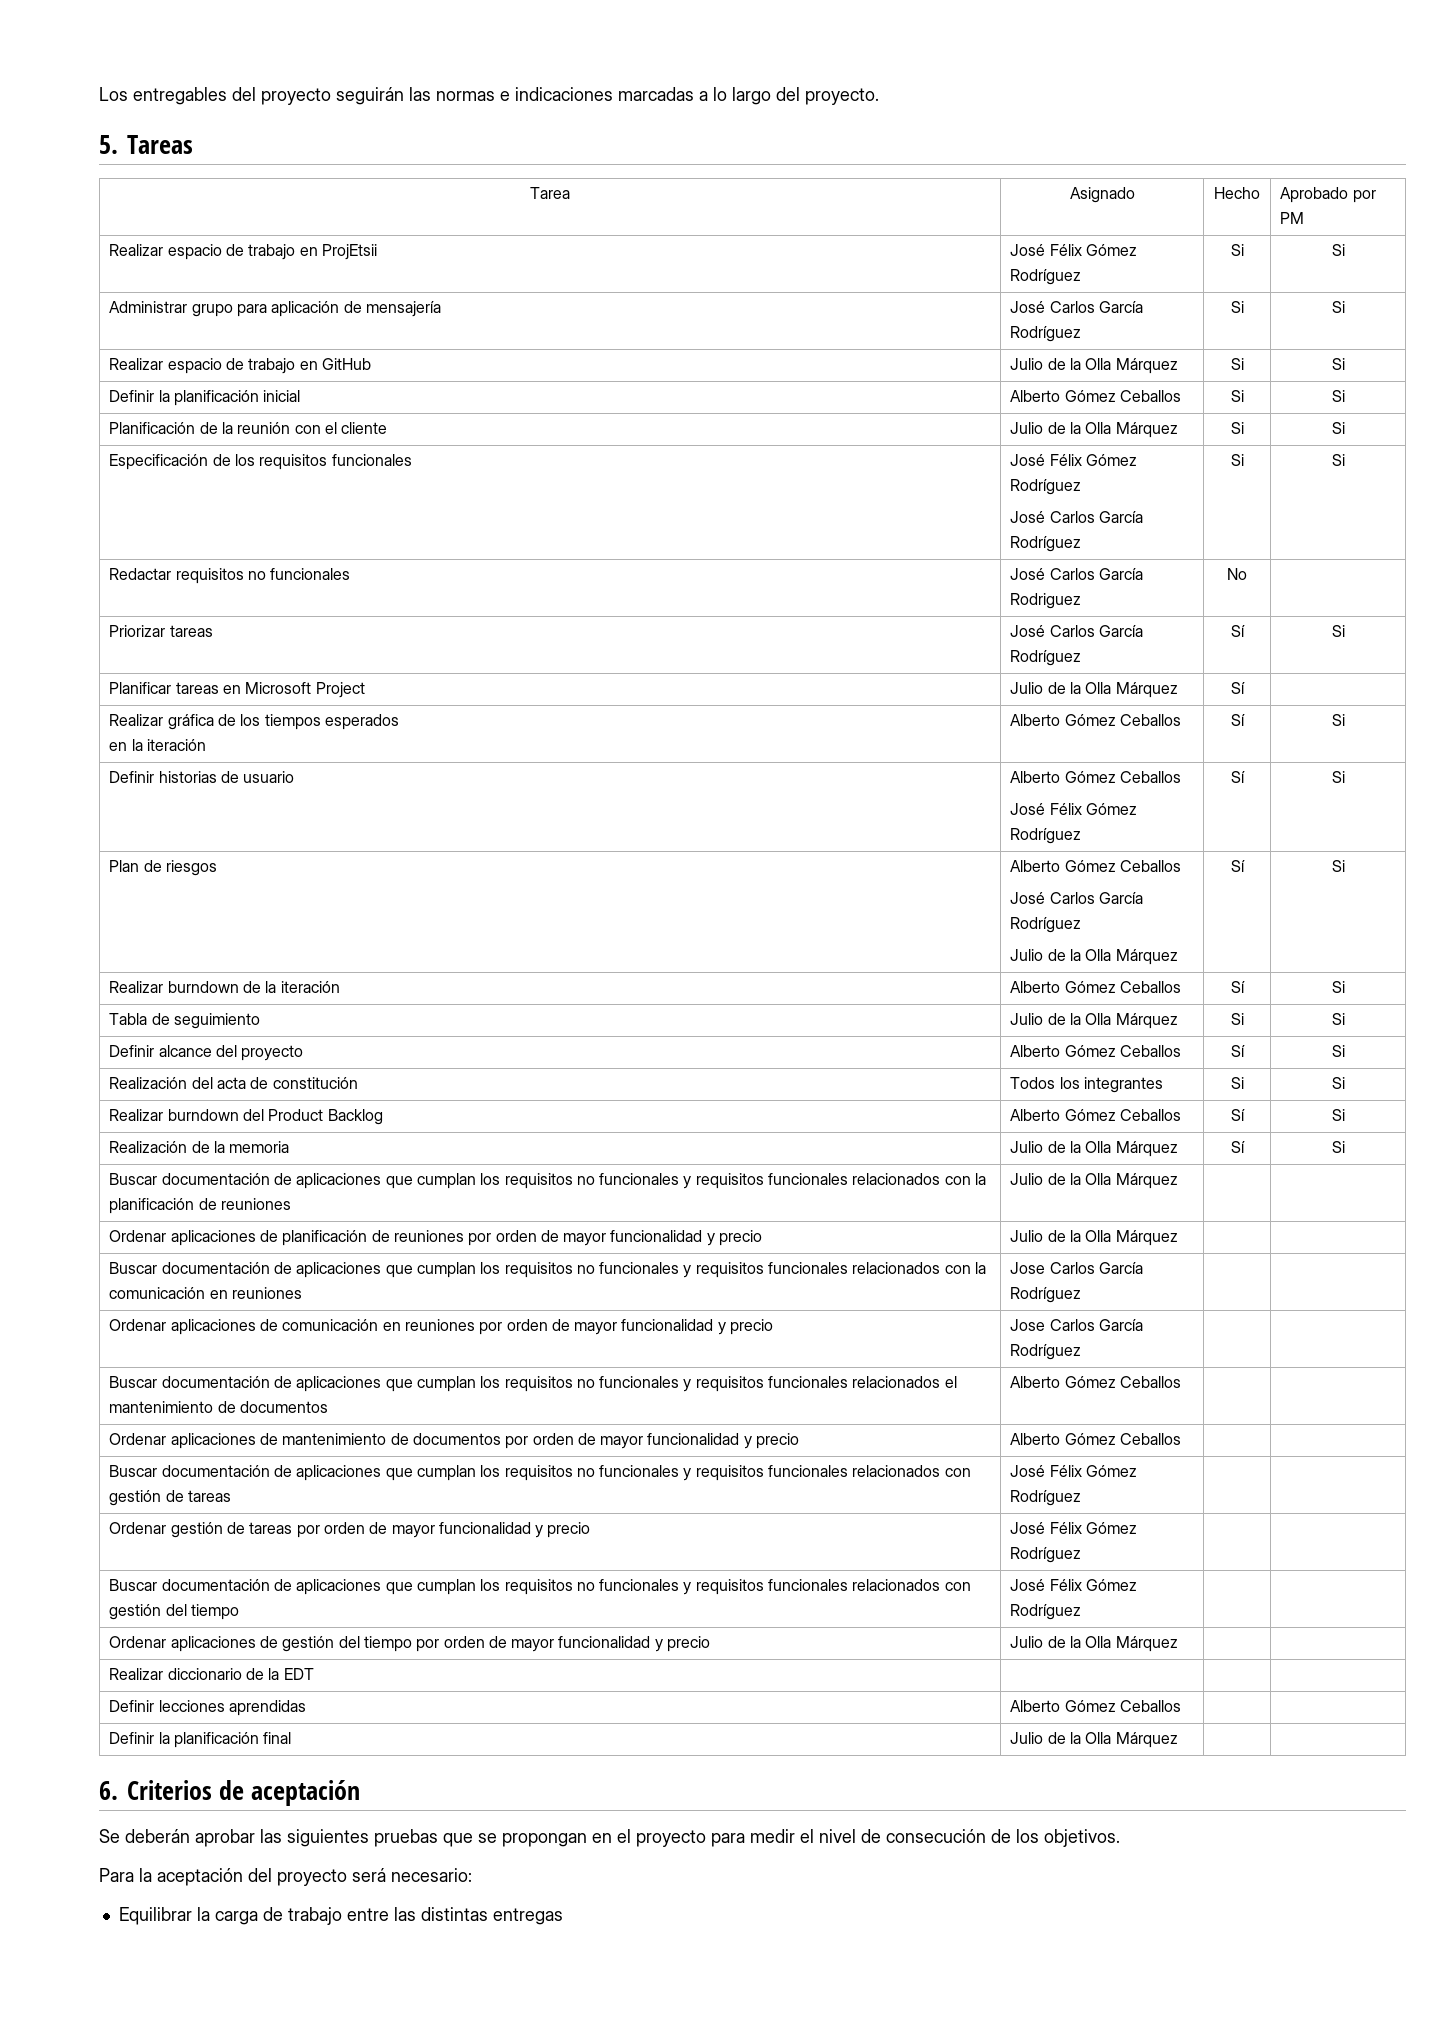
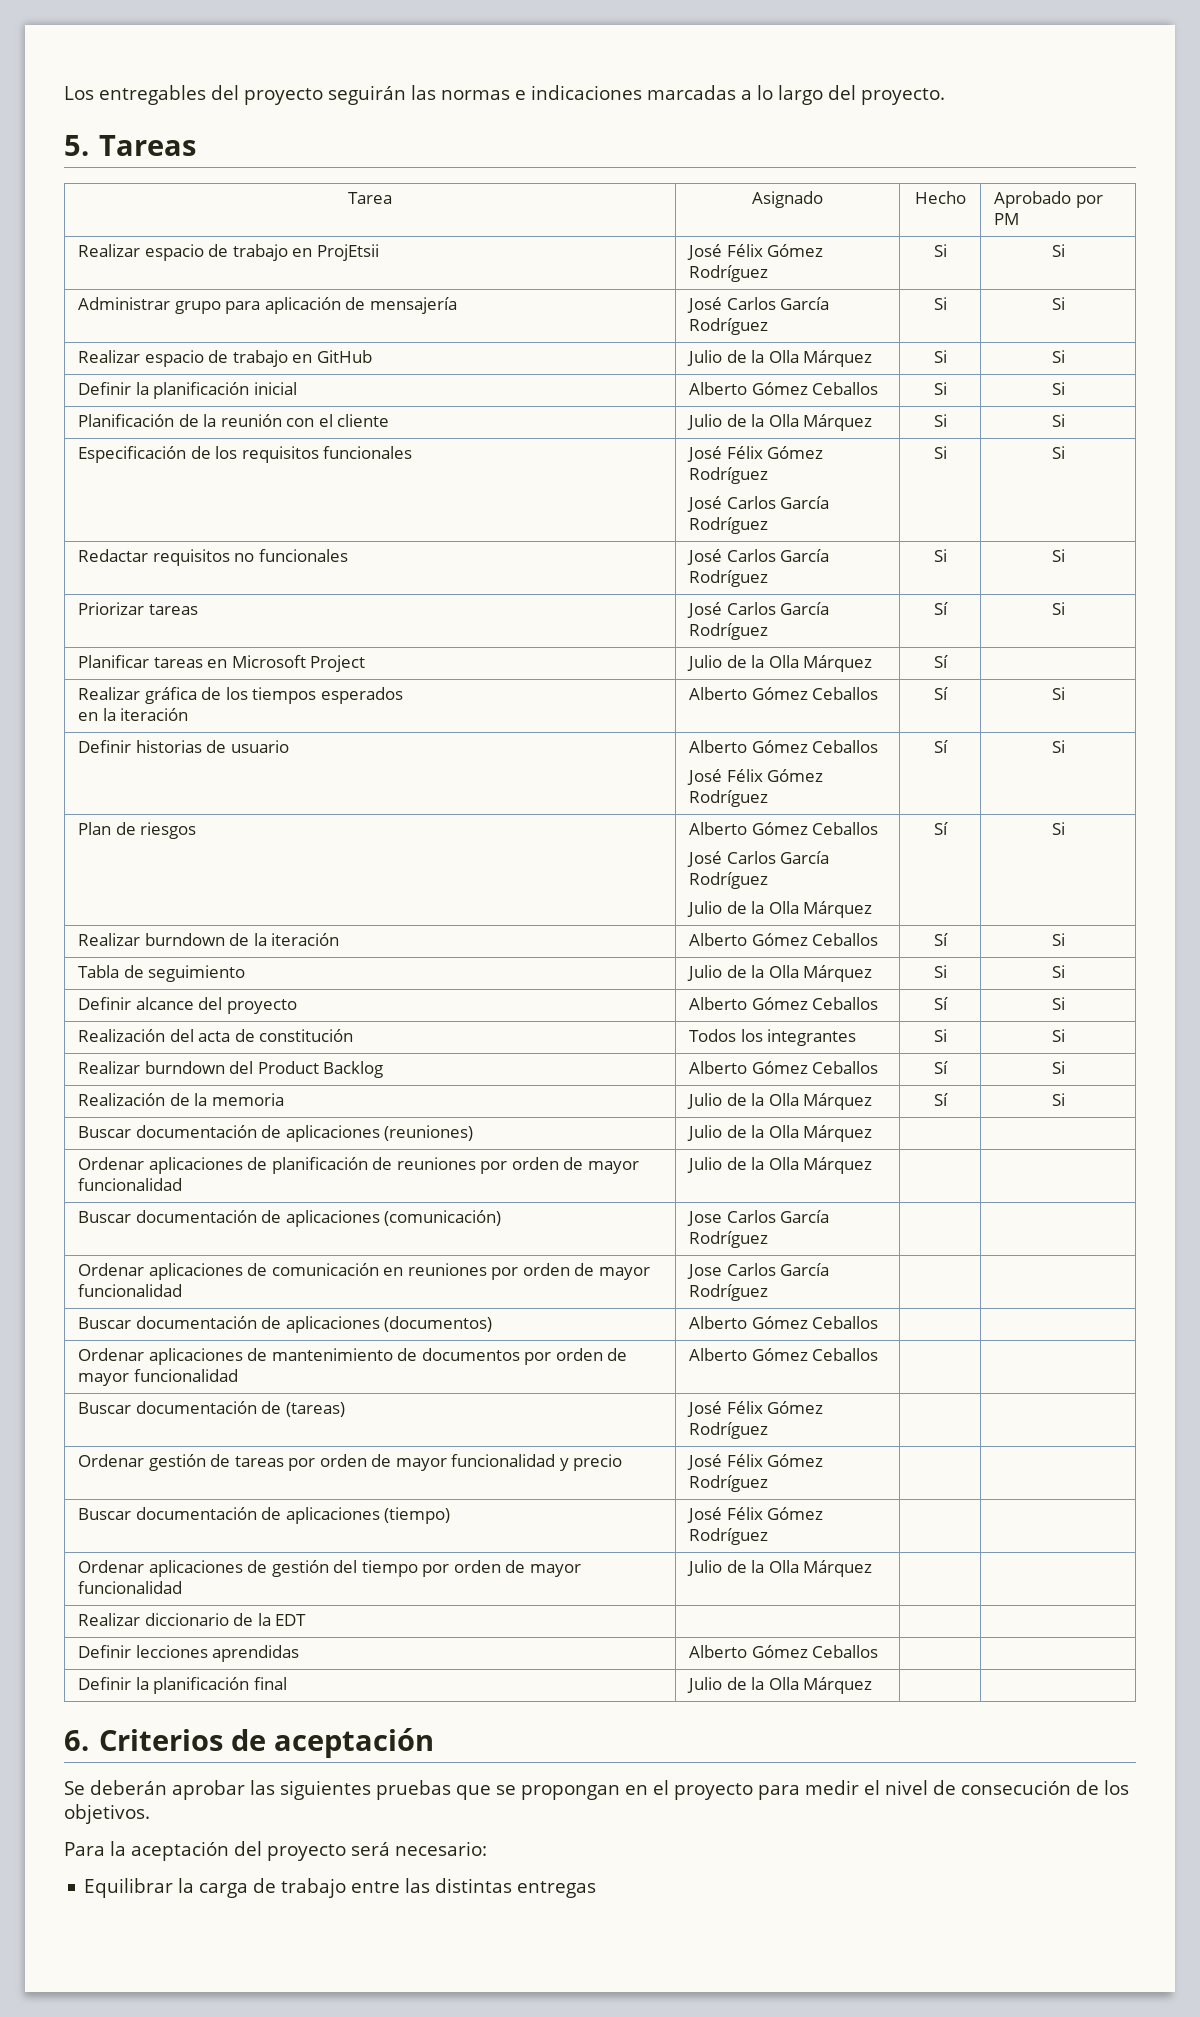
[1010,593,1082,609] [1227,568,1247,580] Rodriguez | No | -> [689,570,769,587] [933,549,947,562] [1051,549,1065,562] Rodríguez | Si | Si
[385,1173,987,1189] [109,1198,291,1214] que cumplan los requisitos no funcionales y requisitos funcionales relacionados con la planificación de reuniones -> [384,1125,474,1141] (reuniones)
[706,1230,763,1246] y precio -> (183, 1184) none
[385,1262,987,1278] [109,1287,302,1299] que cumplan los requisitos no funcionales y requisitos funcionales relacionados con la comunicación en reuniones -> [384,1210,502,1226] (comunicación)
[717,1319,774,1335] y precio -> (183, 1290) none
[385,1376,957,1392] [109,1401,328,1413] que cumplan los requisitos no funcionales y requisitos funcionales relacionados el mantenimiento de documentos -> [384,1316,493,1332] (documentos)
[743,1433,800,1449] y precio -> (238, 1375) none
[296,1465,971,1481] [109,1490,231,1506] aplicaciones que cumplan los requisitos no funcionales y requisitos funcionales relacionados con gestión de tareas -> [285,1402,345,1417] (tareas)
[385,1579,971,1595] [109,1604,239,1620] que cumplan los requisitos no funcionales y requisitos funcionales relacionados con gestión del tiempo -> [384,1507,451,1524] (tiempo)
[654,1636,711,1652] y precio -> (183, 1587) none

